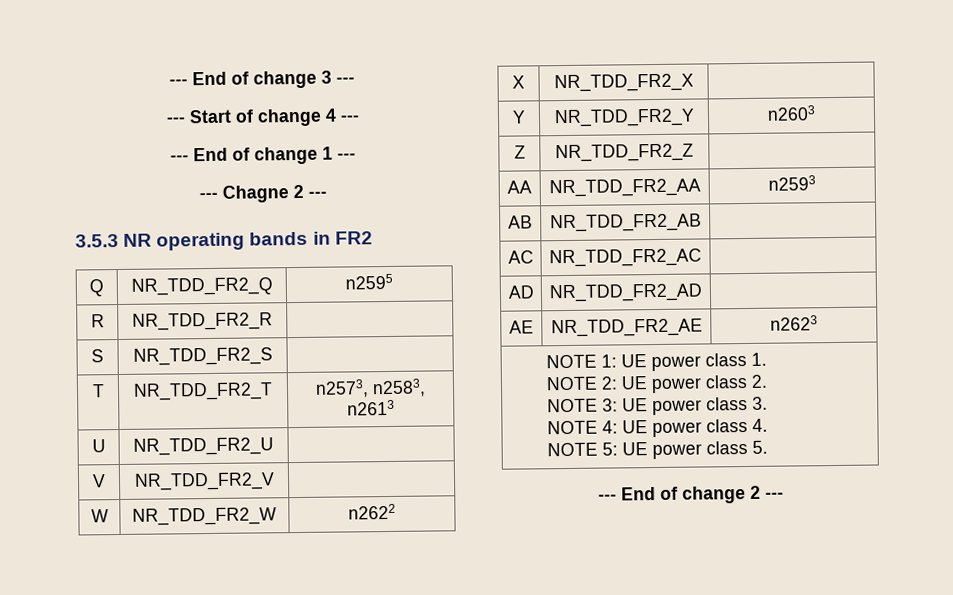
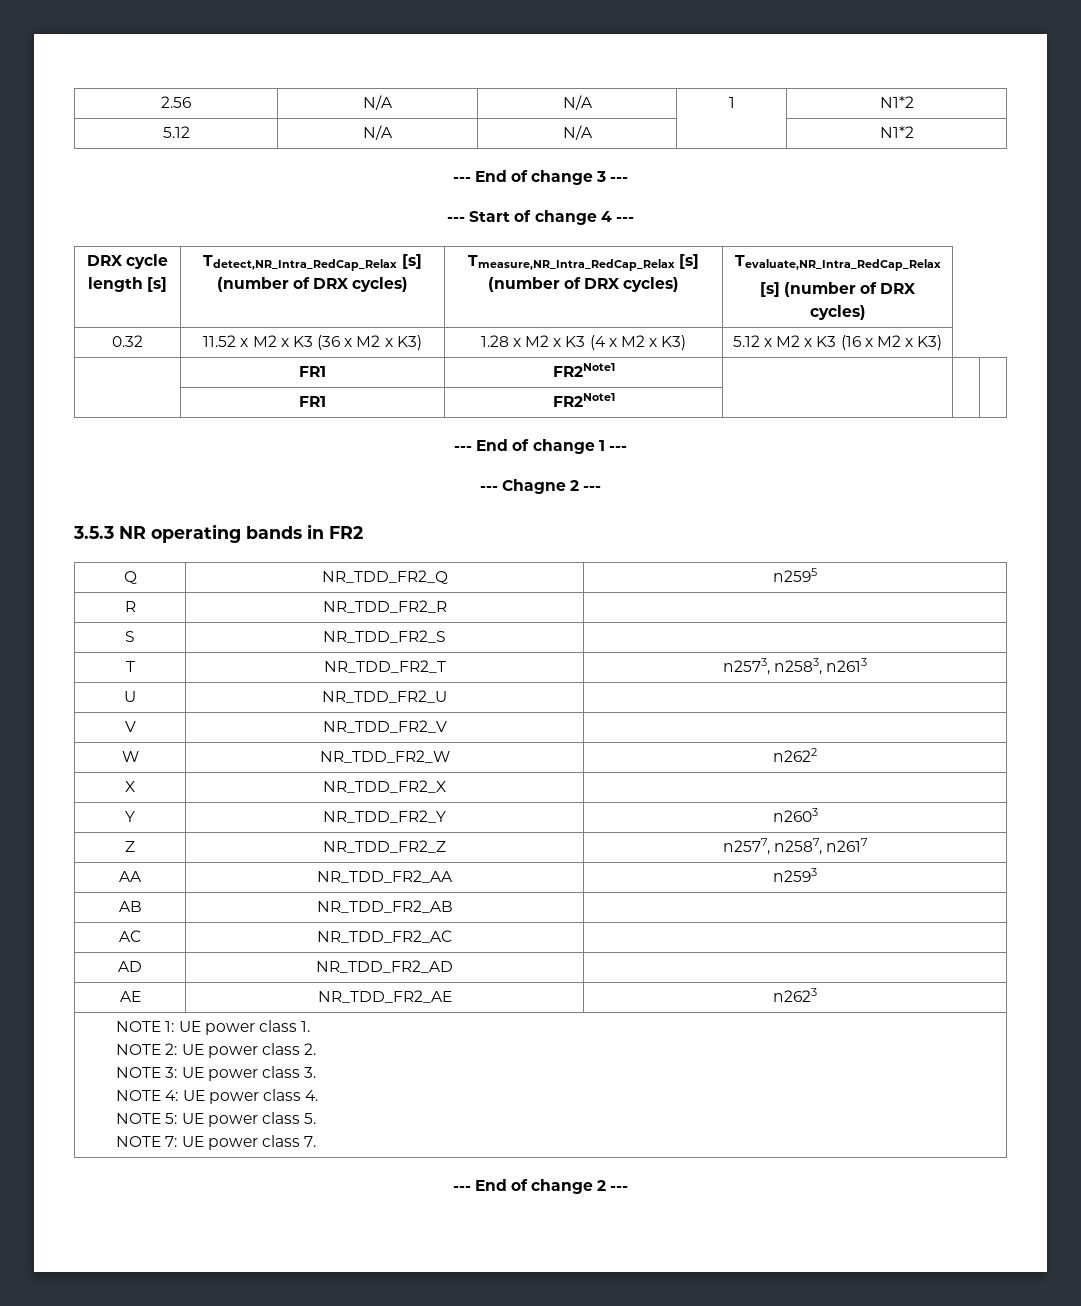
(169, 82) none -> [161,96,191,108] [363,95,393,110] [562,95,593,110] [728,97,735,108] [879,96,914,108] [162,126,190,138] [363,125,393,140] [562,125,593,140] [879,126,914,138] 2.56 | N/A | N/A | 1 | N1*2 // 5.12 | N/A | N/A | | N1*2 //
(360, 118) none -> [86,254,169,269] [87,277,168,292] [203,254,422,271] [216,277,409,292] [467,254,700,271] [487,277,680,292] [734,255,941,271] [759,282,917,297] [809,305,866,320] [112,335,143,347] [203,335,422,350] [480,335,687,350] [732,335,943,350] [299,366,326,377] [552,363,615,377] [299,396,326,407] [552,393,615,407] // DRX cycle length [s] | Tdetect,NR_Intra_RedCap_Relax [s] (number of DRX cycles) | Tmeasure,NR_Intra_RedCap_Relax [s] (number of DRX cycles) | Tevaluate,NR_Intra_RedCap_Relax // [s] (number of DRX cycles) // 0.32 | 11.52 x M2 x K3 (36 x M2 x K3) | 1.28 x M2 x K3 (4 x M2 x K3) | 5.12 x M2 x K3 (16 x M2 x K3) // | FR1 | FR2Note1 | | | // | FR1 | FR2Note1 | | |
(694, 153) none -> [722,838,868,855] n2577, n2587, n2617
(768, 447) none -> [116,1135,317,1150] // NOTE 7: UE power class 7.

